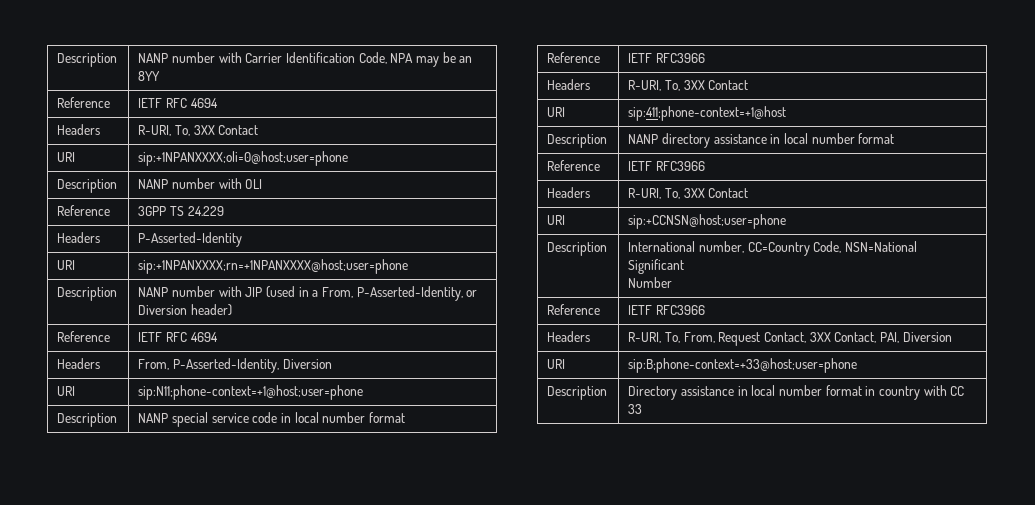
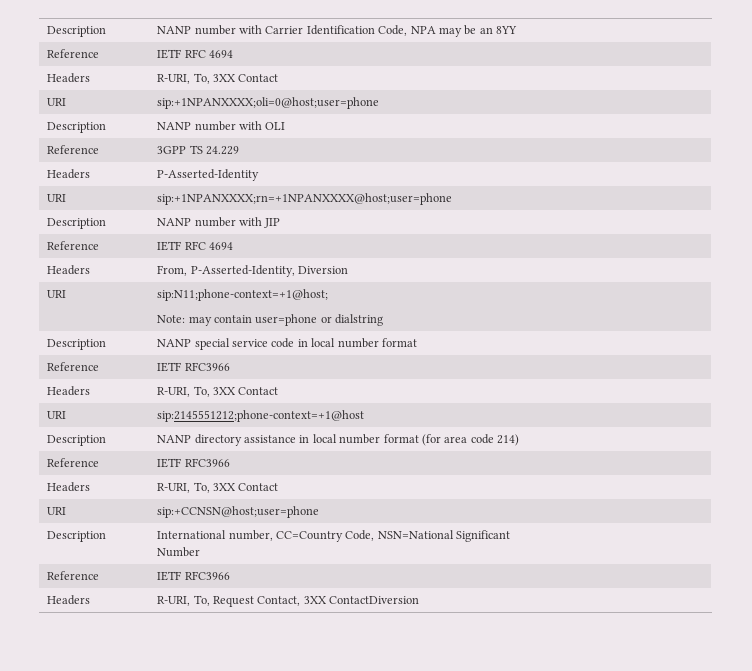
[265,286,478,301] [138,304,233,316] (used in a From, P-Asserted-Identity, or Diversion header) -> (281, 223) none
[138,385,364,400] sip:N11;phone-context=+1@host;user=phone -> [157,289,329,301] [157,314,384,326] sip:N11;phone-context=+1@host; // Note: may contain user=phone or dialstring
[628,106,787,121] sip:411;phone-context=+1@host -> [157,410,365,422] sip:2145551212;phone-context=+1@host
(895, 138) none -> [421,434,520,446] (for area code 214)
[683,332,715,343] From, -> (210, 600) none
[834,332,952,343] [547,359,566,369] [628,358,858,373] [547,386,608,400] [628,385,965,400] [628,404,643,414] Contact, PAI, Diversion // URI | sip:B;phone-context=+33@host;user=phone // Description | Directory assistance in local number format in country with CC 33 -> [329,596,420,604] ContactDiversion

